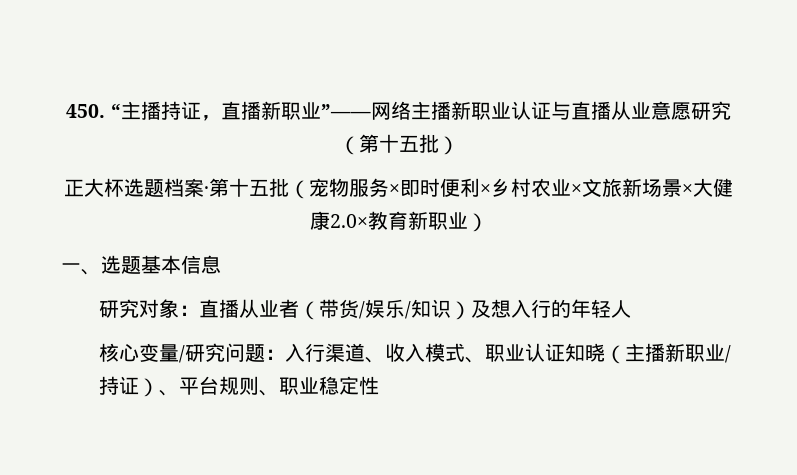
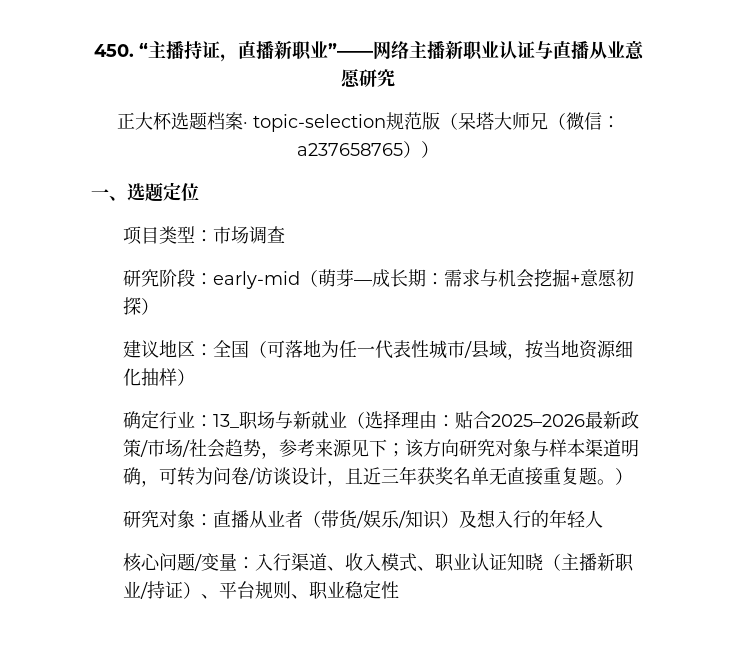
[338,134,459,155] （第十五批） -> (395, 78) none
[209,178,733,199] [309,211,488,232] [61,255,221,275] 第十五批（宠物服务×即时便利×乡村农业×文旅新场景×大健康2.0×教育新职业） // 一、选题基本信息 -> [252,112,620,132] [297,141,439,158] [91,182,199,202] [123,226,286,245] [123,269,635,289] [123,297,160,315] [123,340,634,360] [123,368,196,386] [123,410,640,430] [123,439,640,459] [123,466,634,487] topic-selection规范版（呆塔大师兄（微信：a237658765）） // 一、选题定位 // 项目类型：市场调查 // 研究阶段：early-mid（萌芽—成长期：需求与机会挖掘+意愿初探） // 建议地区：全国（可落地为任一代表性城市/县域，按当地资源细化抽样） // 确定行业：13_职场与新就业（选择理由：贴合2025–2026最新政策/市场/社会趋势，参考来源见下；该方向研究对象与样本渠道明确，可转为问卷/访谈设计，且近三年获奖名单无直接重复题。）
[139,343,266,363] 变量/研究问题 -> [159,553,238,571] 问题/变量

